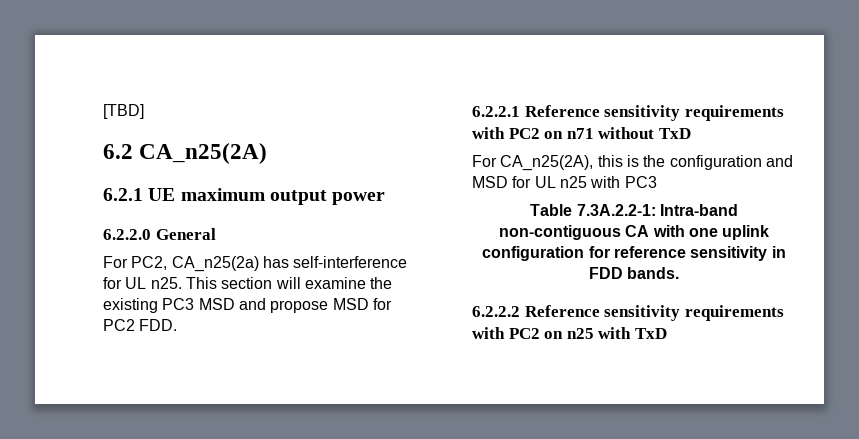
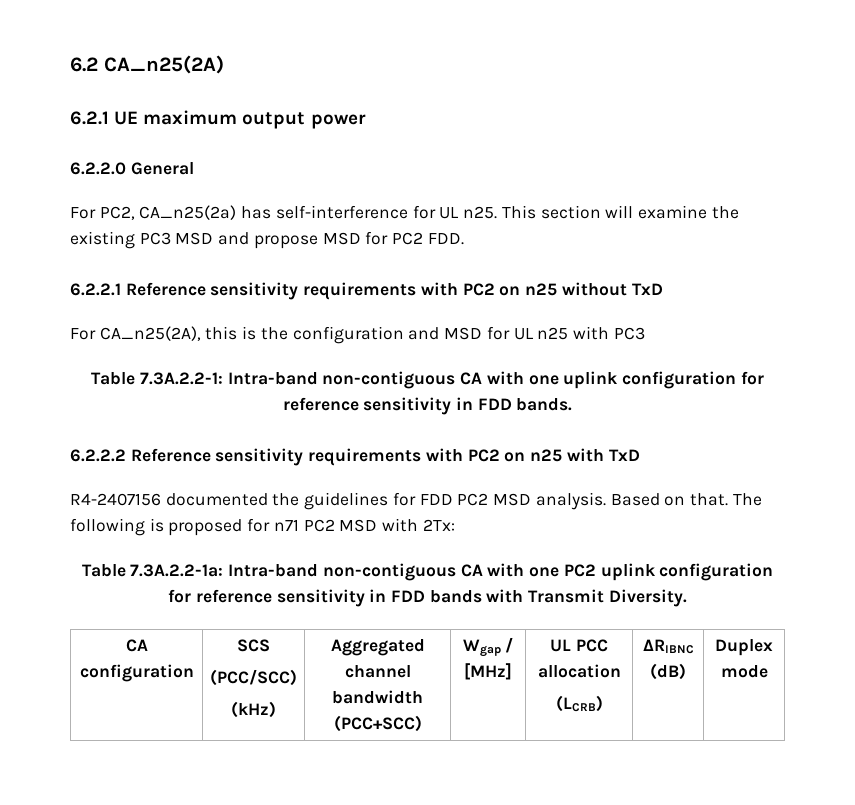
[103,104,144,119] [TBD] // -> (70, 64) none
[566,128,594,139] n71 -> [525,283,558,296] n25
(667, 333) none -> [70,492,762,510] [70,518,455,536] [81,563,774,581] [168,589,687,607] [125,639,148,652] [79,664,194,682] [237,639,270,652] [210,669,297,686] [231,701,276,718] [330,639,425,656] [344,665,411,678] [332,690,423,704] [333,715,422,732] [462,637,514,657] [464,663,512,680] [550,639,608,652] [537,664,621,678] [555,695,603,712] [642,639,694,654] [650,663,686,680] [715,639,773,656] [720,665,768,678] // R4-2407156 documented the guidelines for FDD PC2 MSD analysis. Based on that. The following is proposed for n71 PC2 MSD with 2Tx: // Table 7.3A.2.2-1a: Intra-band non-contiguous CA with one PC2 uplink configuration for reference sensitivity in FDD bands with Transmit Diversity. // CA configuration | SCS // (PCC/SCC) // (kHz) | Aggregated channel bandwidth (PCC+SCC) | Wgap / [MHz] | UL PCC allocation // (LCRB) | ΔRIBNC (dB) | Duplex mode

